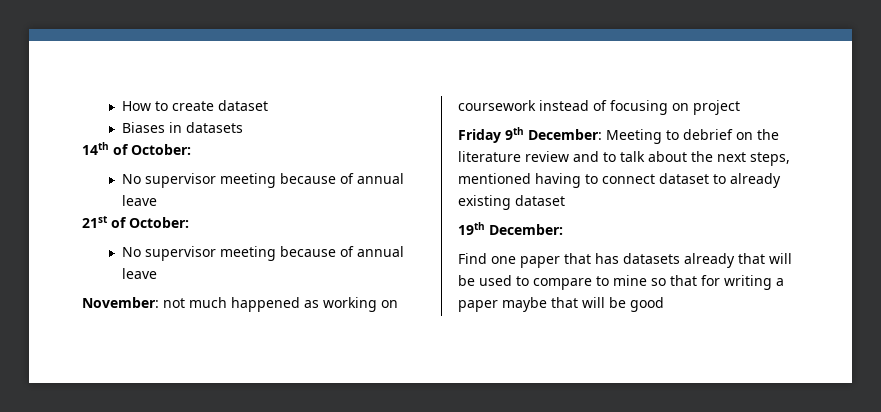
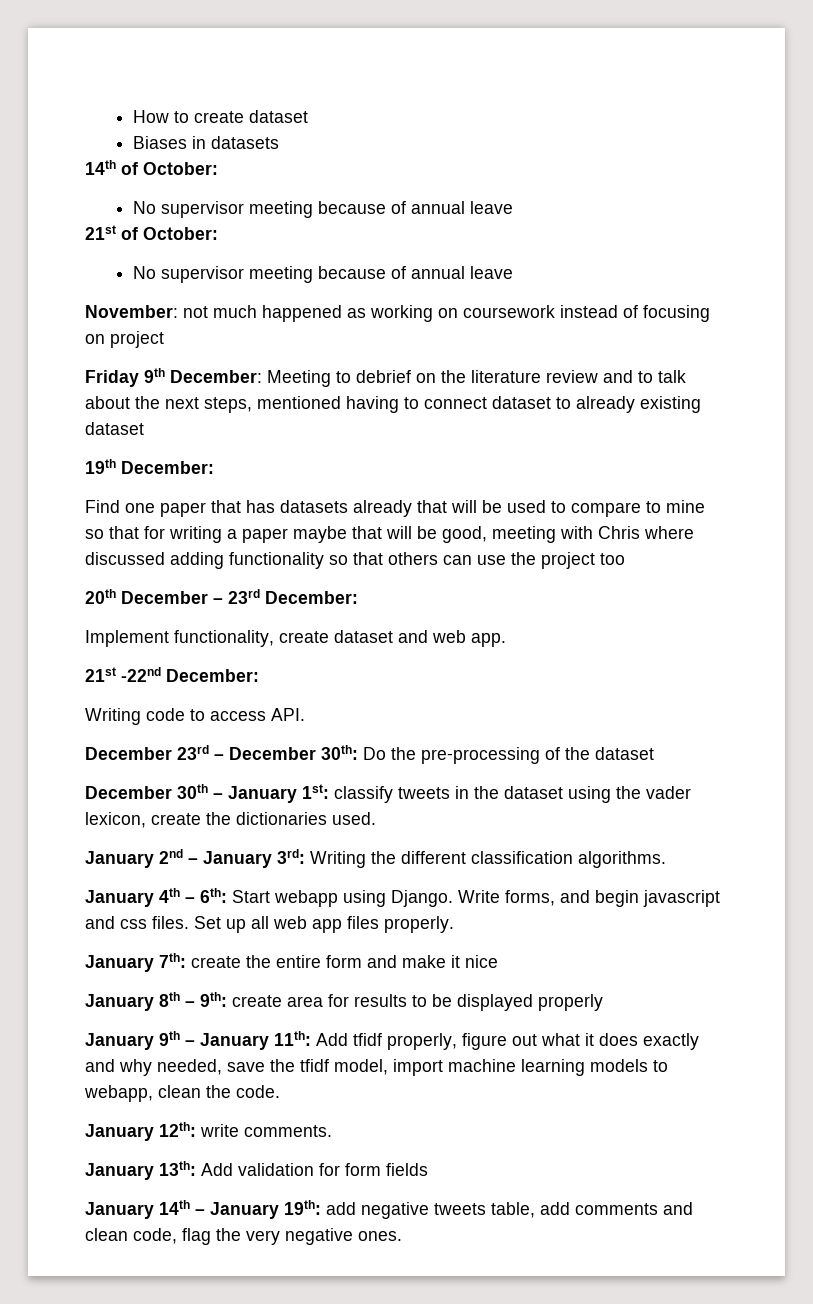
[630,297,664,312] good -> [442,526,694,543] [85,552,625,569] [85,589,358,604] [85,630,506,647] [85,667,259,682] [85,708,305,725] [85,745,654,764] [85,784,691,803] [85,812,376,828] [85,849,666,868] [85,888,720,907] [85,916,454,933] [85,953,498,972] [85,992,603,1011] [85,1031,699,1050] [85,1059,668,1076] [84,1085,280,1102] [85,1122,332,1141] [85,1161,428,1180] [85,1200,693,1219] [85,1228,402,1245] good, meeting with Chris where discussed adding functionality so that others can use the project too // 20th December – 23rd December: // Implement functionality, create dataset and web app. // 21st -22nd December: // Writing code to access API. // December 23rd – December 30th: Do the pre-processing of the dataset // December 30th – January 1st: classify tweets in the dataset using the vader lexicon, create the dictionaries used. // January 2nd – January 3rd: Writing the different classification algorithms. // January 4th – 6th: Start webapp using Django. Write forms, and begin javascript and css files. Set up all web app files properly. // January 7th: create the entire form and make it nice // January 8th – 9th: create area for results to be displayed properly // January 9th – January 11th: Add tfidf properly, figure out what it does exactly and why needed, save the tfidf model, import machine learning models to webapp, clean the code. // January 12th: write comments. // January 13th: Add validation for form fields // January 14th – January 19th: add negative tweets table, add comments and clean code, flag the very negative ones.

